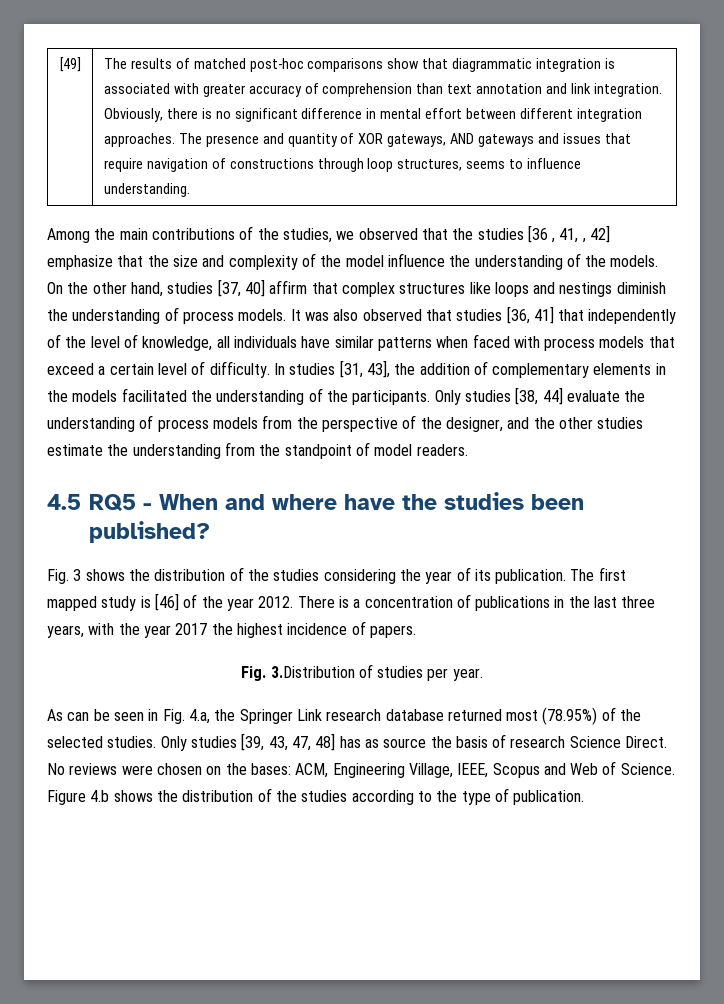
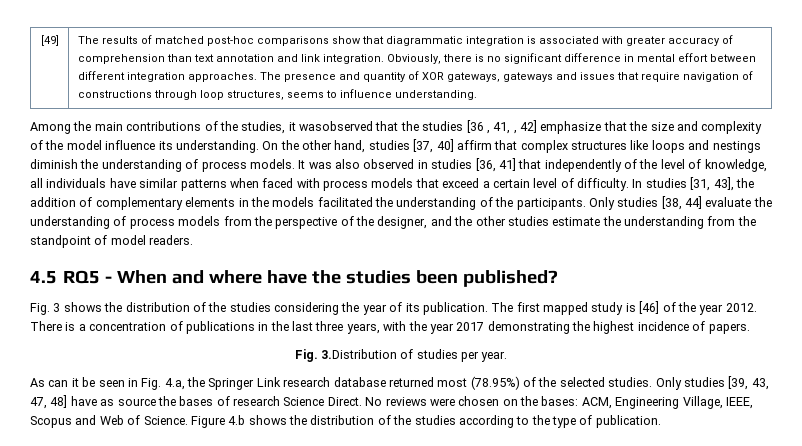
[450,133,475,144] AND -> (500, 77) none
[336,228,418,240] we observed -> [288,121,373,131] it wasobserved
[449,253,659,270] the understanding of the models. -> [158,140,259,153] its understanding.
[425,309,452,321] that -> [417,160,428,169] in
(208, 629) none -> [487,321,570,334] demonstrating
(90, 716) none -> [71,378,79,387] it
[339,736,361,748] has -> [70,396,97,406] have
[455,736,488,748] basis -> [179,396,214,406] bases

